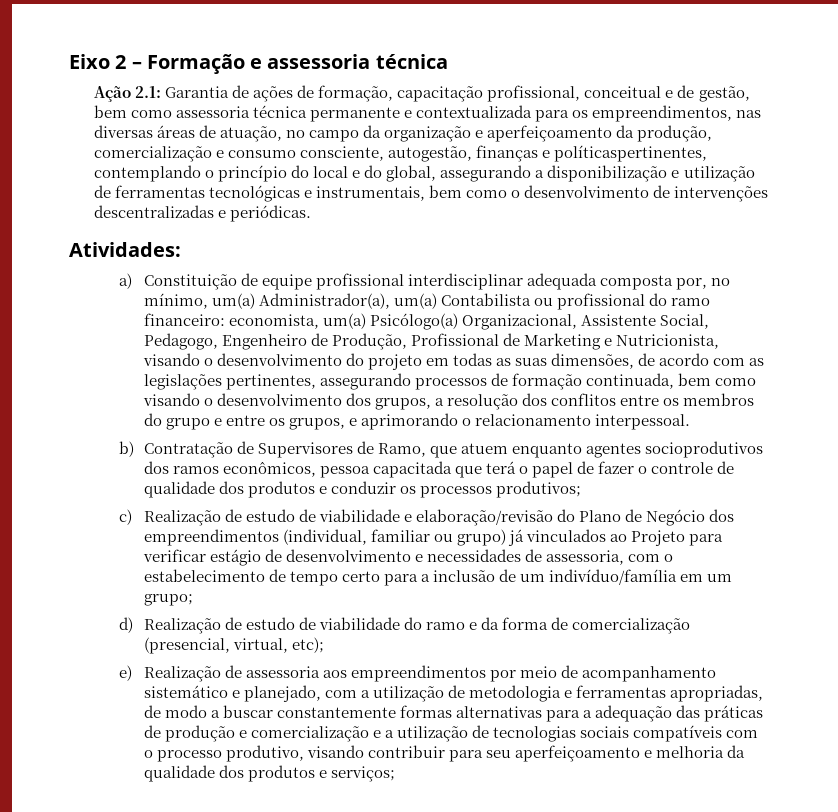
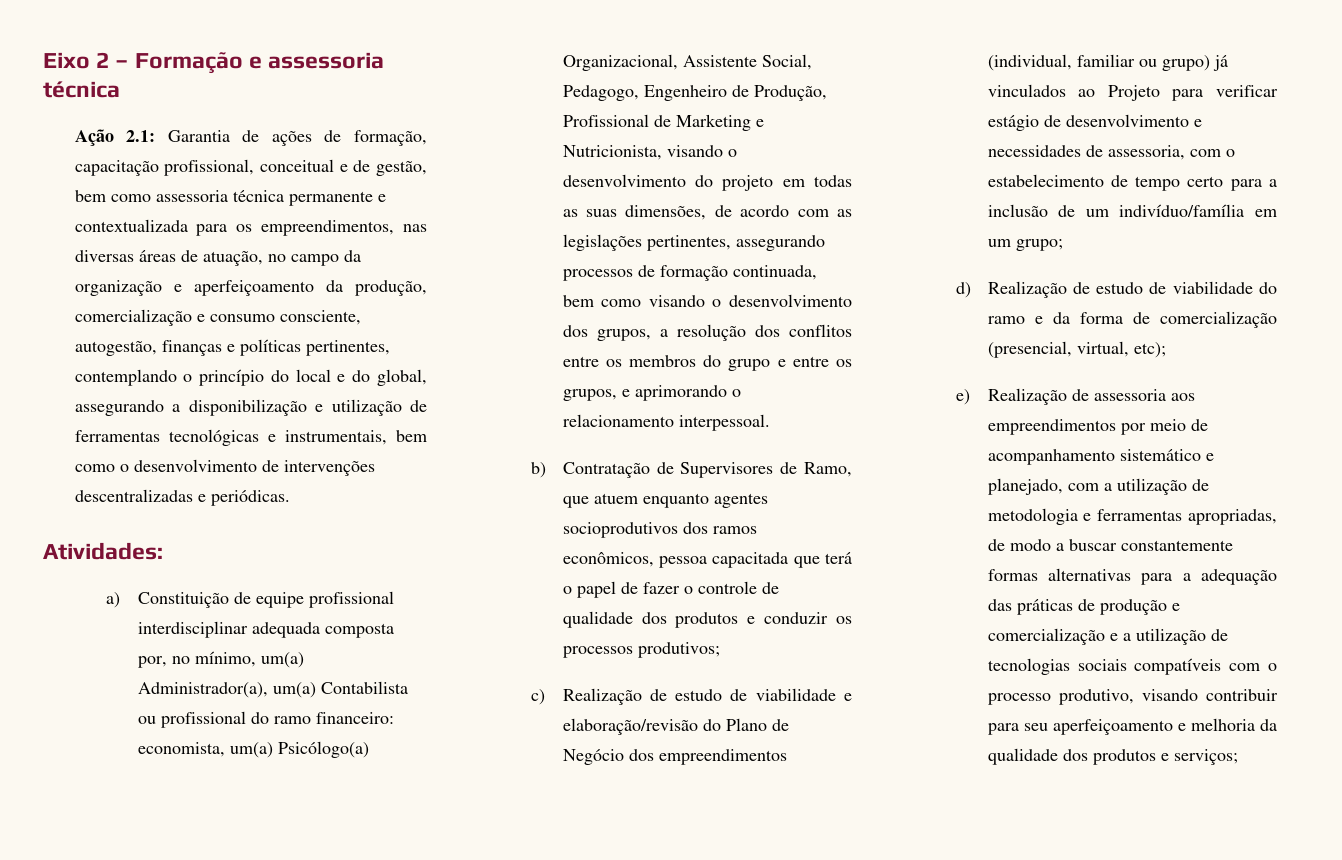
[554,145,708,162] políticaspertinentes, -> [239,339,390,356] políticas pertinentes,

